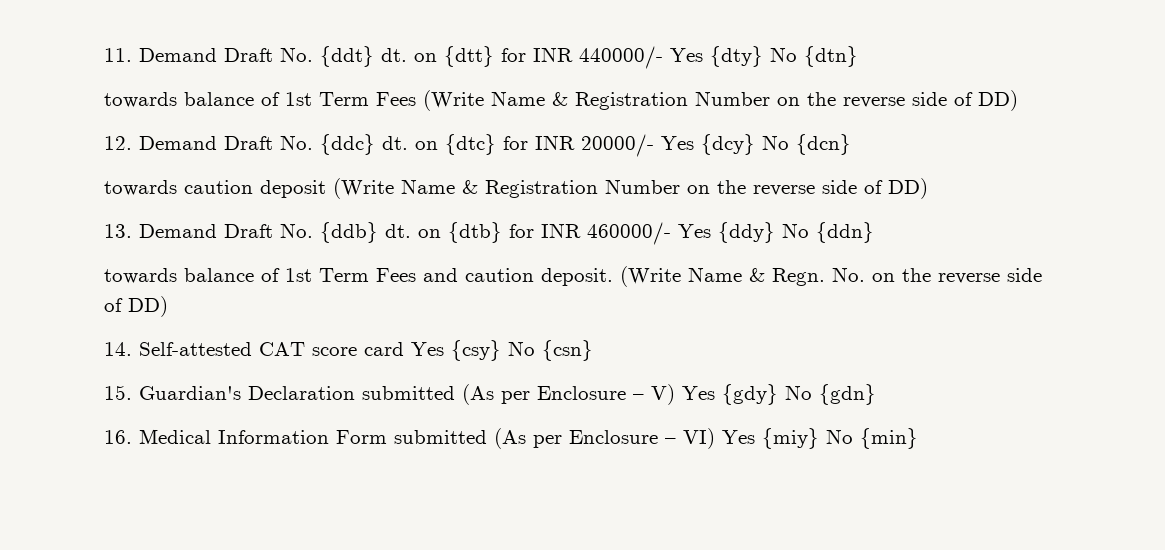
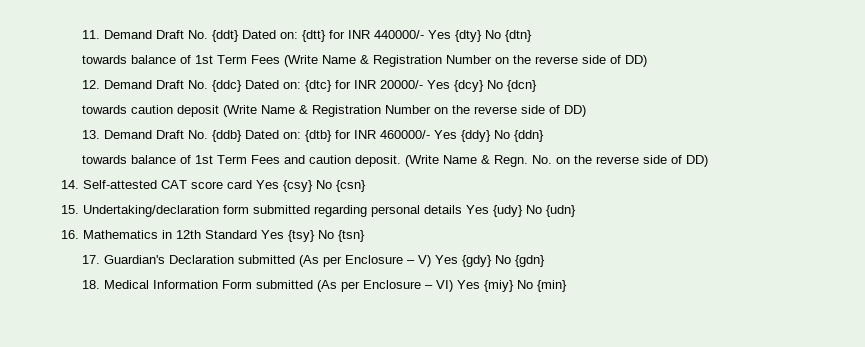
[381,48,437,62] dt. on -> [241,30,298,39] Dated on:
[382,136,438,150] dt. on -> [244,80,301,89] Dated on:
[385,224,441,238] dt. on -> [244,130,301,139] Dated on:
(132, 392) none -> [83,205,576,217] [61,230,365,242] [81,255,100,264] Undertaking/declaration form submitted regarding personal details Yes {udy} No {udn} // 16. Mathematics in 12th Standard Yes {tsy} No {tsn} // 17.
[104,430,132,444] 16. -> [81,280,100,289] 18.

